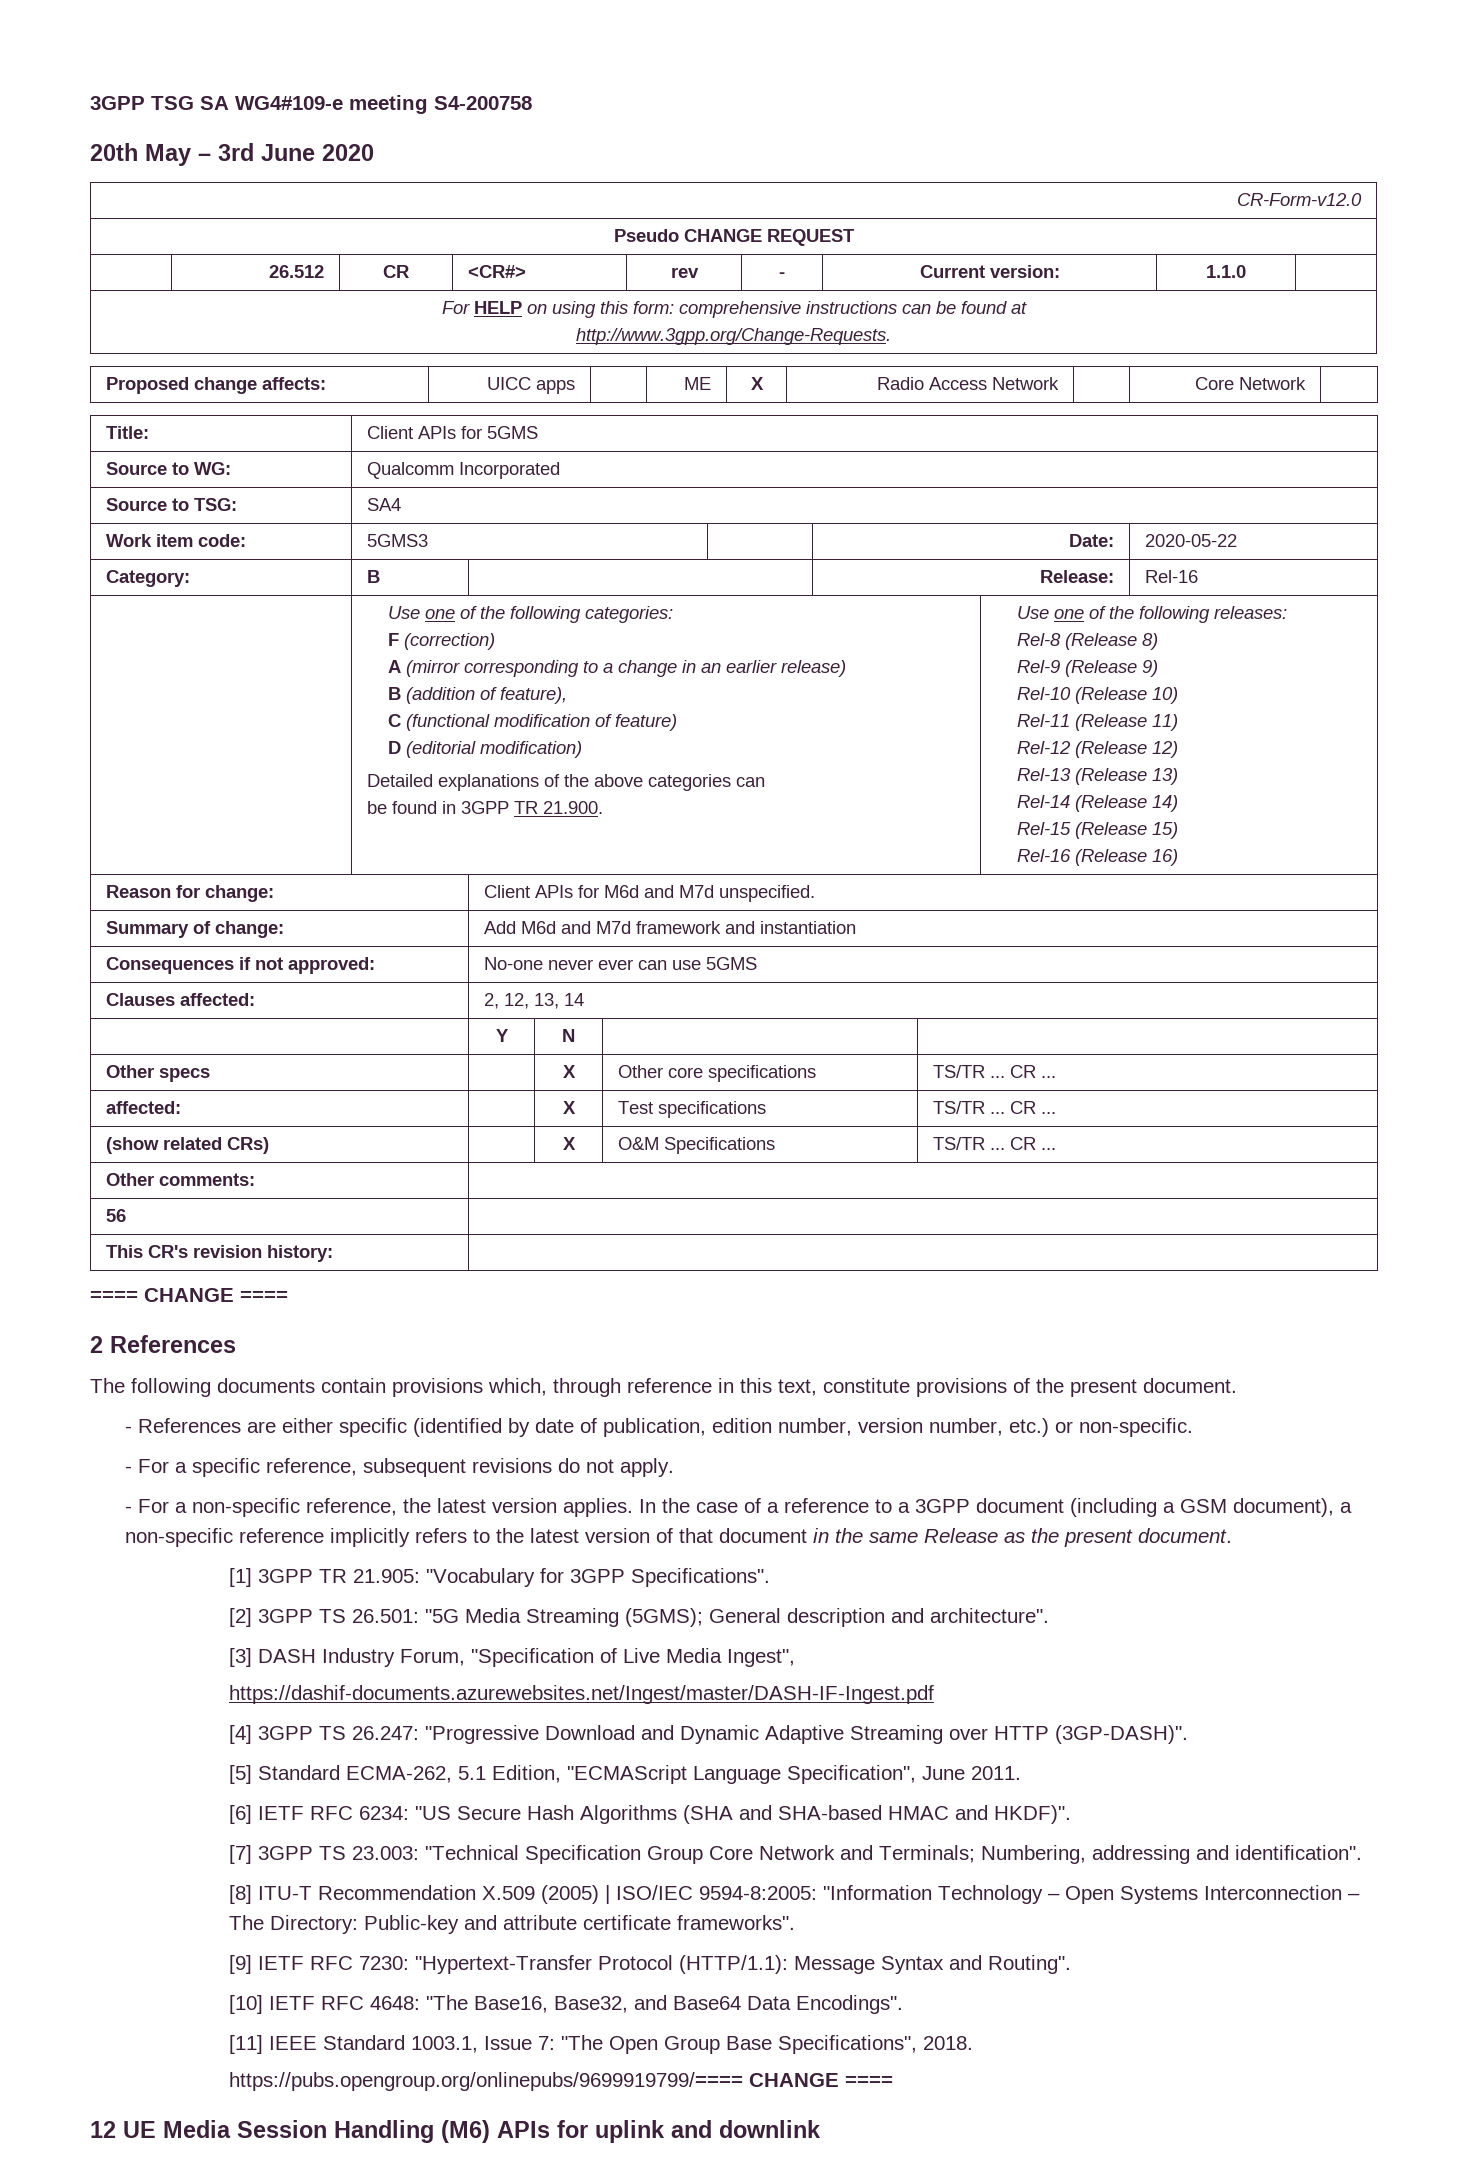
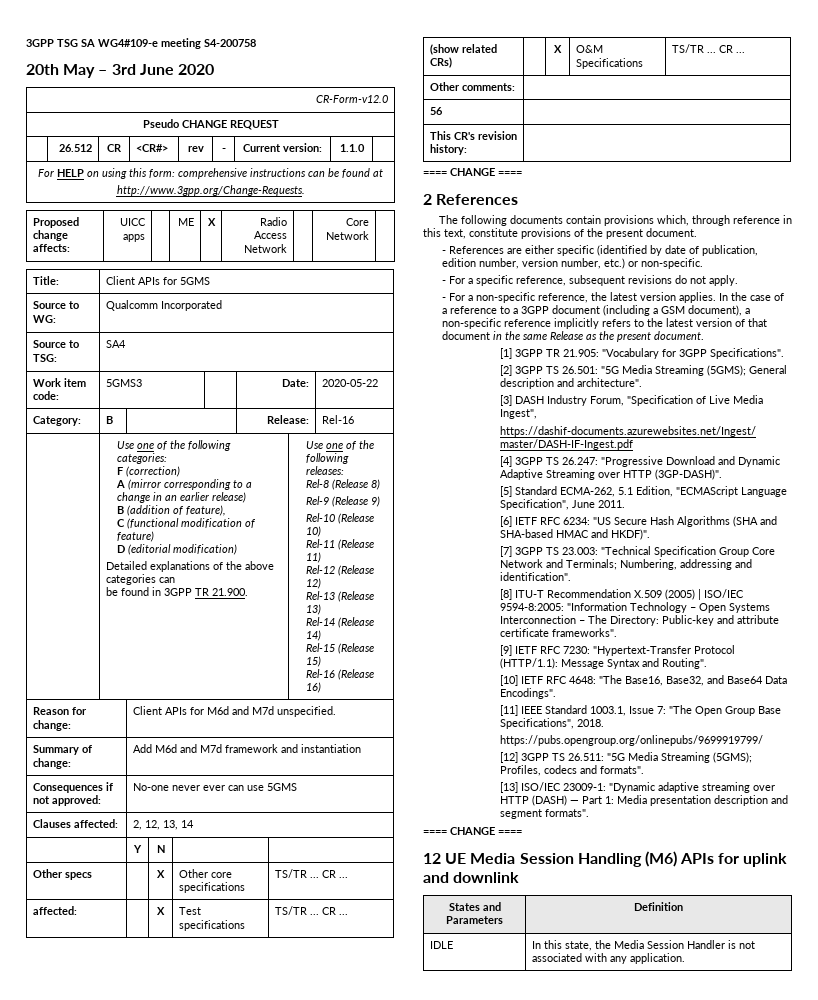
[229,2072,744,2091] https://pubs.opengroup.org/onlinepubs/9699919799/==== -> [500,735,764,746] [500,752,753,763] [500,765,645,776] [500,782,776,793] [500,795,789,806] [500,809,590,819] [423,830,447,835] https://pubs.opengroup.org/onlinepubs/9699919799/ // [12] 3GPP TS 26.511: "5G Media Streaming (5GMS); Profiles, codecs and formats". // [13] ISO/IEC 23009-1: "Dynamic adaptive streaming over HTTP (DASH) — Part 1: Media presentation description and segment formats". // ====
(821, 2129) none -> [448,902,501,911] [446,916,503,924] [634,902,683,911] [429,941,453,949] [531,940,755,951] [531,953,685,964] // States and Parameters | Definition // IDLE | In this state, the Media Session Handler is not associated with any application.

